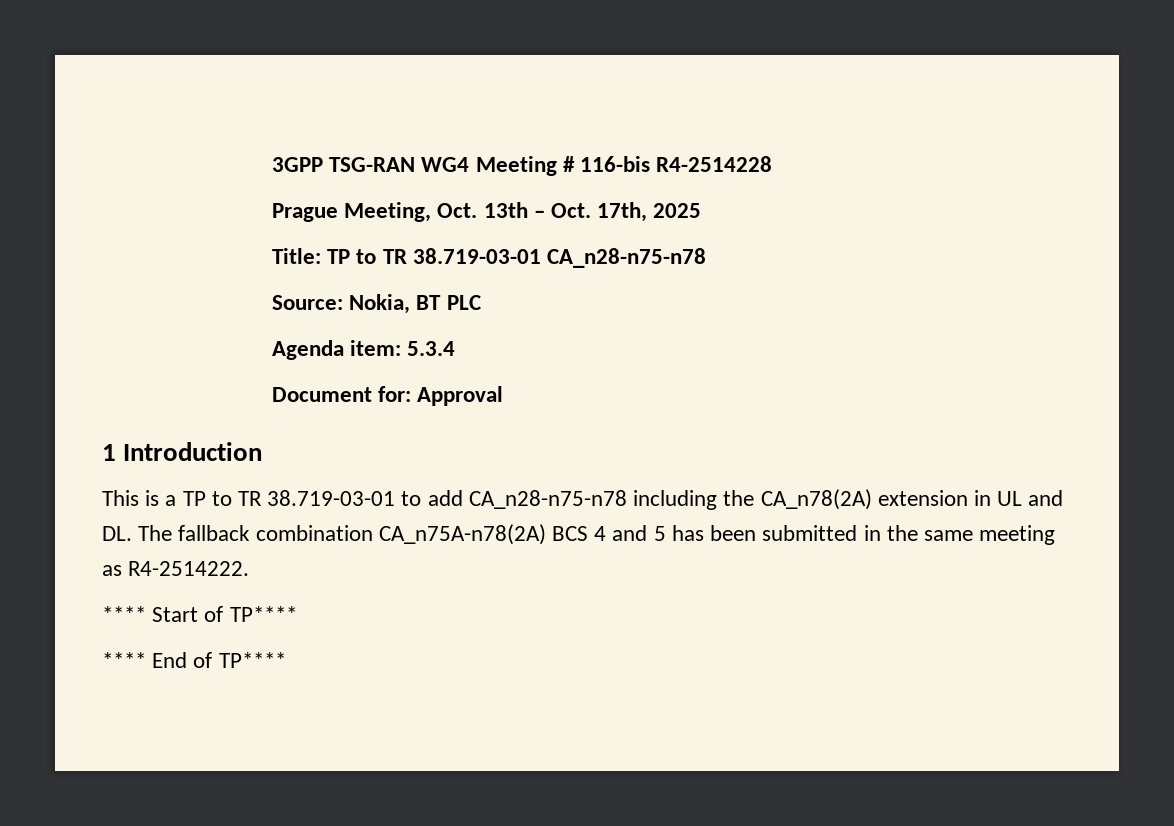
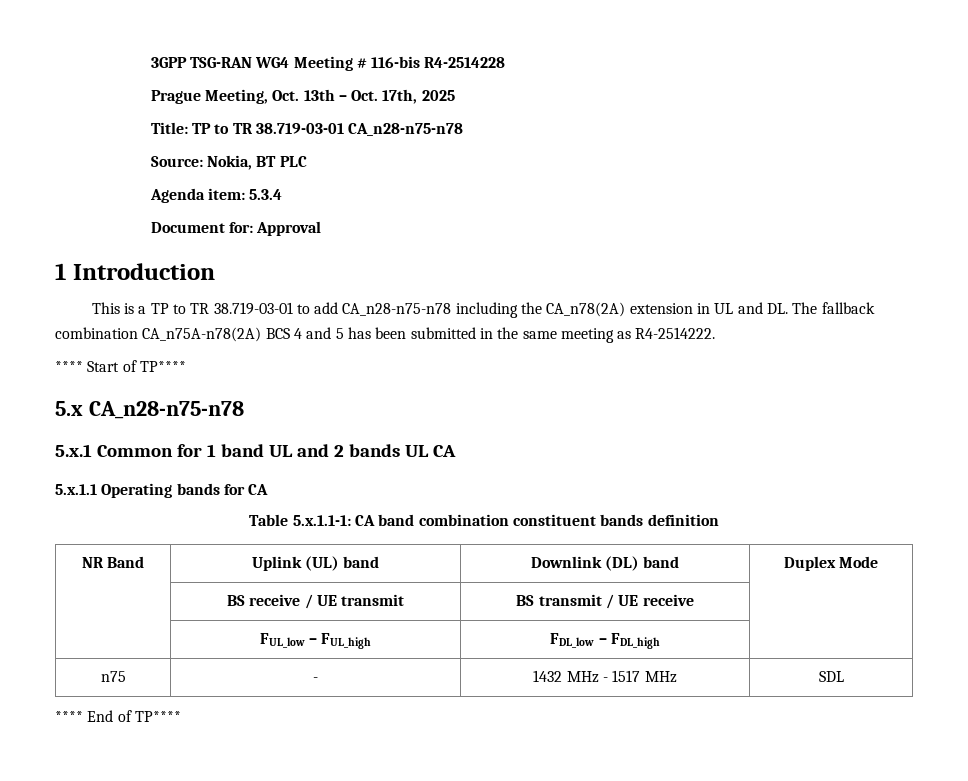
(297, 614) none -> [55,401,244,419] [55,444,456,457] [55,483,269,498] [249,514,719,526] [81,556,145,568] [251,556,380,571] [530,556,680,571] [783,556,879,571] [226,594,405,609] [516,594,694,609] [259,633,372,649] [550,633,660,649] [100,671,126,682] [313,677,318,682] [533,670,677,683] [818,671,844,682] // 5.x CA_n28-n75-n78 // 5.x.1 Common for 1 band UL and 2 bands UL CA // 5.x.1.1 Operating bands for CA // Table 5.x.1.1-1: CA band combination constituent bands definition // NR Band | Uplink (UL) band | Downlink (DL) band | Duplex Mode // | BS receive / UE transmit | BS transmit / UE receive | // | FUL_low – FUL_high | FDL_low – FDL_high | // n75 | - | 1432 MHz - 1517 MHz | SDL

